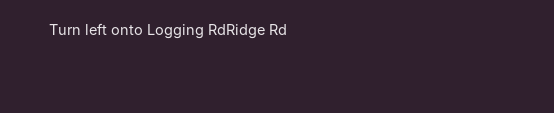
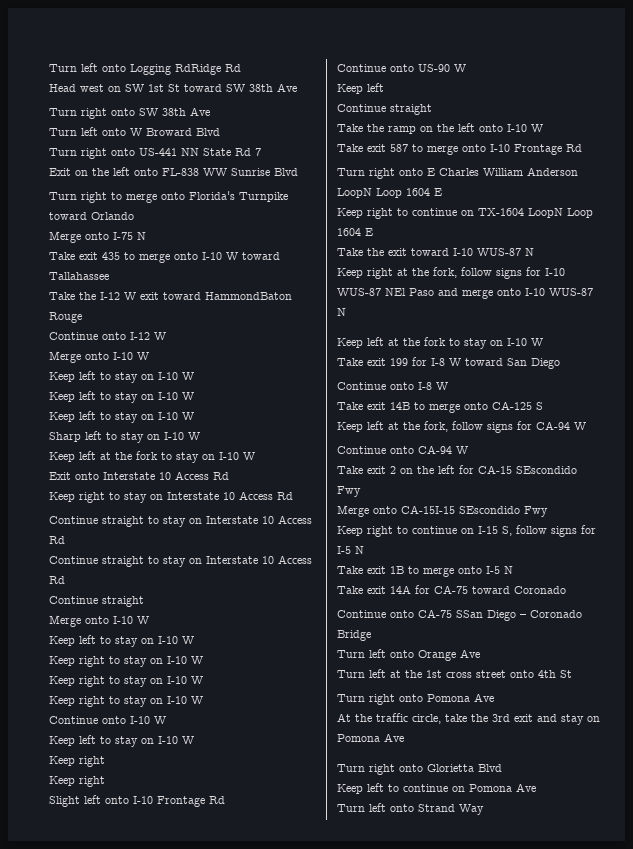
(287, 29) none -> [49,83,297,92] [49,107,210,119] [49,127,220,136] [49,148,261,159] [49,167,298,176] [49,191,288,203] [49,212,134,220] [49,231,146,243] [49,252,280,263] [49,272,109,280] [49,292,292,300] [49,312,82,323] [49,332,166,340] [49,351,149,363] [49,371,194,383] [49,391,194,403] [49,411,194,423] [49,431,200,443] [49,451,255,463] [49,471,229,480] [49,491,293,503] [49,515,312,527] [49,536,65,544] [49,555,312,567] [49,576,65,584] [49,596,144,607] [49,615,149,627] [49,635,194,647] [49,656,203,667] [49,676,203,687] [49,696,203,707] [49,716,166,724] [49,735,194,747] [49,756,105,767] [49,776,105,787] [49,795,225,807] [337,64,466,72] [337,83,384,94] [337,104,432,115] [337,123,543,134] [337,144,582,155] [337,167,578,179] [337,188,442,198] [337,208,593,219] [337,228,373,236] [337,248,534,256] [337,267,565,279] [337,288,593,299] [337,308,346,316] [337,337,543,349] [337,357,560,369] [337,382,448,390] [337,401,543,413] [337,421,586,433] [337,445,468,454] [337,465,577,474] [337,486,361,497] [337,505,548,517] [337,525,596,537] [337,546,364,554] [337,566,513,577] [337,585,566,594] [337,609,582,621] [337,630,371,641] [337,649,480,661] [337,669,572,678] [337,693,494,705] [337,713,600,725] [337,733,404,742] [337,764,502,775] [337,783,536,794] [337,803,484,815] // Head west on SW 1st St toward SW 38th Ave // Turn right onto SW 38th Ave // Turn left onto W Broward Blvd // Turn right onto US-441 NN State Rd 7 // Exit on the left onto FL-838 WW Sunrise Blvd // Turn right to merge onto Florida's Turnpike toward Orlando // Merge onto I-75 N // Take exit 435 to merge onto I-10 W toward Tallahassee // Take the I-12 W exit toward HammondBaton Rouge // Continue onto I-12 W // Merge onto I-10 W // Keep left to stay on I-10 W // Keep left to stay on I-10 W // Keep left to stay on I-10 W // Sharp left to stay on I-10 W // Keep left at the fork to stay on I-10 W // Exit onto Interstate 10 Access Rd // Keep right to stay on Interstate 10 Access Rd // Continue straight to stay on Interstate 10 Access Rd // Continue straight to stay on Interstate 10 Access Rd // Continue straight // Merge onto I-10 W // Keep left to stay on I-10 W // Keep right to stay on I-10 W // Keep right to stay on I-10 W // Keep right to stay on I-10 W // Continue onto I-10 W // Keep left to stay on I-10 W // Keep right // Keep right // Slight left onto I-10 Frontage Rd // Continue onto US-90 W // Keep left // Continue straight // Take the ramp on the left onto I-10 W // Take exit 587 to merge onto I-10 Frontage Rd // Turn right onto E Charles William Anderson LoopN Loop 1604 E // Keep right to continue on TX-1604 LoopN Loop 1604 E // Take the exit toward I-10 WUS-87 N // Keep right at the fork, follow signs for I-10 WUS-87 NEl Paso and merge onto I-10 WUS-87 N // Keep left at the fork to stay on I-10 W // Take exit 199 for I-8 W toward San Diego // Continue onto I-8 W // Take exit 14B to merge onto CA-125 S // Keep left at the fork, follow signs for CA-94 W // Continue onto CA-94 W // Take exit 2 on the left for CA-15 SEscondido Fwy // Merge onto CA-15I-15 SEscondido Fwy // Keep right to continue on I-15 S, follow signs for I-5 N // Take exit 1B to merge onto I-5 N // Take exit 14A for CA-75 toward Coronado // Continue onto CA-75 SSan Diego – Coronado Bridge // Turn left onto Orange Ave // Turn left at the 1st cross street onto 4th St // Turn right onto Pomona Ave // At the traffic circle, take the 3rd exit and stay on Pomona Ave // Turn right onto Glorietta Blvd // Keep left to continue on Pomona Ave // Turn left onto Strand Way

